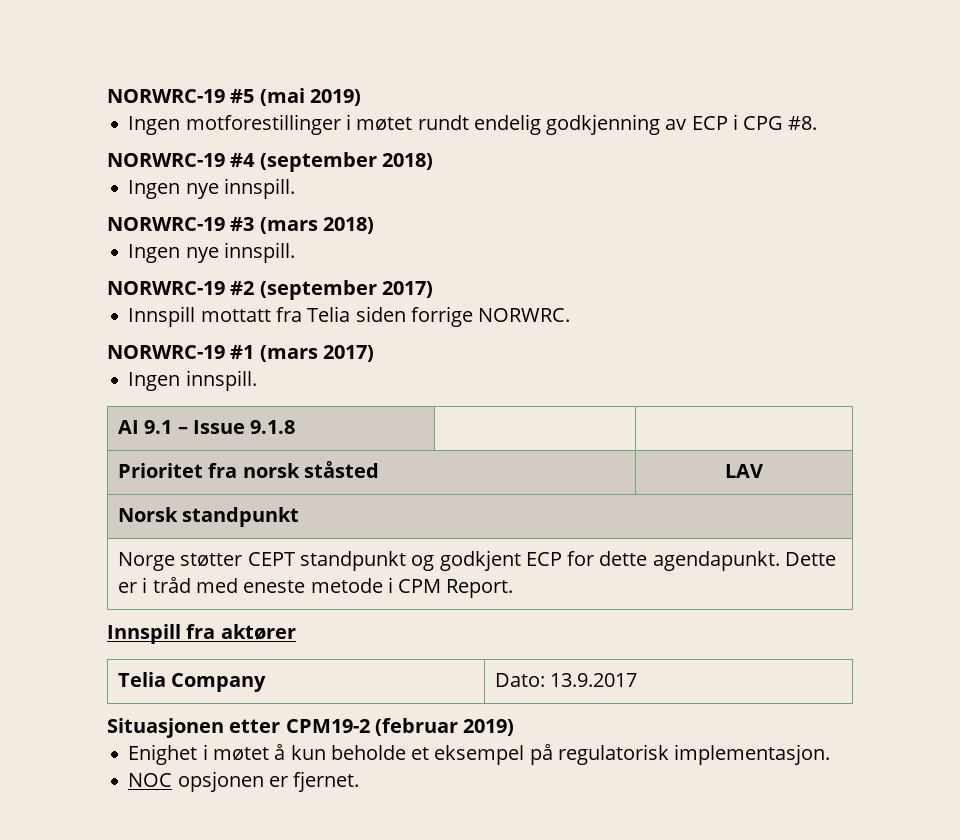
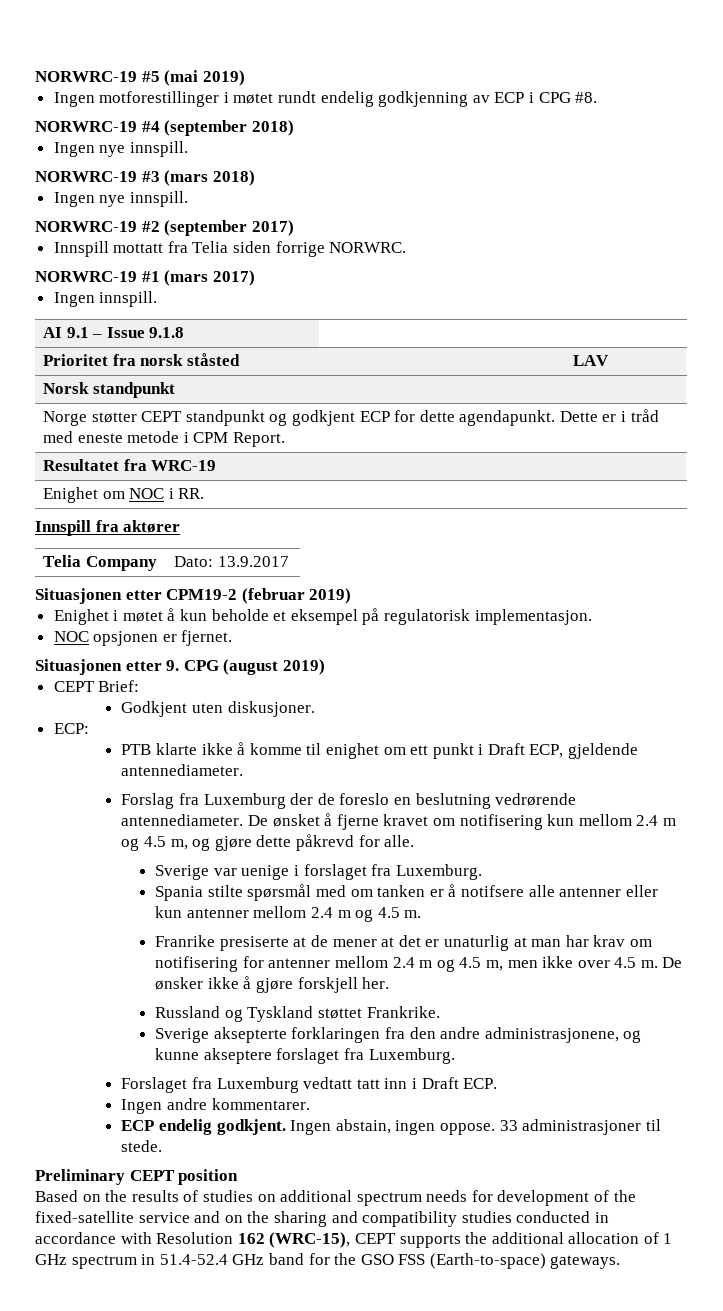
(514, 588) none -> [42,459,217,471] [42,487,205,503] // Resultatet fra WRC-19 // Enighet om NOC i RR.
(360, 781) none -> [35,659,325,675] [53,680,140,692] [121,701,315,717] [53,723,89,734] [121,742,639,759] [121,764,244,776] [121,793,577,809] [121,813,676,830] [121,834,415,851] [155,864,482,880] [155,884,658,901] [155,906,422,922] [155,935,652,951] [155,956,683,972] [155,976,390,993] [155,1006,440,1022] [155,1027,642,1043] [155,1048,455,1064] [121,1077,498,1093] [121,1098,310,1114] [121,1119,661,1135] [121,1140,163,1152] [35,1169,239,1185] [35,1190,636,1206] [35,1211,609,1227] [35,1232,673,1248] [35,1253,621,1269] // Situasjonen etter 9. CPG (august 2019) // CEPT Brief: // Godkjent uten diskusjoner. // ECP: // PTB klarte ikke å komme til enighet om ett punkt i Draft ECP, gjeldende antennediameter. // Forslag fra Luxemburg der de foreslo en beslutning vedrørende antennediameter. De ønsket å fjerne kravet om notifisering kun mellom 2.4 m og 4.5 m, og gjøre dette påkrevd for alle. // Sverige var uenige i forslaget fra Luxemburg. // Spania stilte spørsmål med om tanken er å notifsere alle antenner eller kun antenner mellom 2.4 m og 4.5 m. // Franrike presiserte at de mener at det er unaturlig at man har krav om notifisering for antenner mellom 2.4 m og 4.5 m, men ikke over 4.5 m. De ønsker ikke å gjøre forskjell her. // Russland og Tyskland støttet Frankrike. // Sverige aksepterte forklaringen fra den andre administrasjonene, og kunne akseptere forslaget fra Luxemburg. // Forslaget fra Luxemburg vedtatt tatt inn i Draft ECP. // Ingen andre kommentarer. // ECP endelig godkjent. Ingen abstain, ingen oppose. 33 administrasjoner til stede. // Preliminary CEPT position // Based on the results of studies on additional spectrum needs for development of the fixed-satellite service and on the sharing and compatibility studies conducted in accordance with Resolution 162 (WRC-15), CEPT supports the additional allocation of 1 GHz spectrum in 51.4-52.4 GHz band for the GSO FSS (Earth-to-space) gateways.

